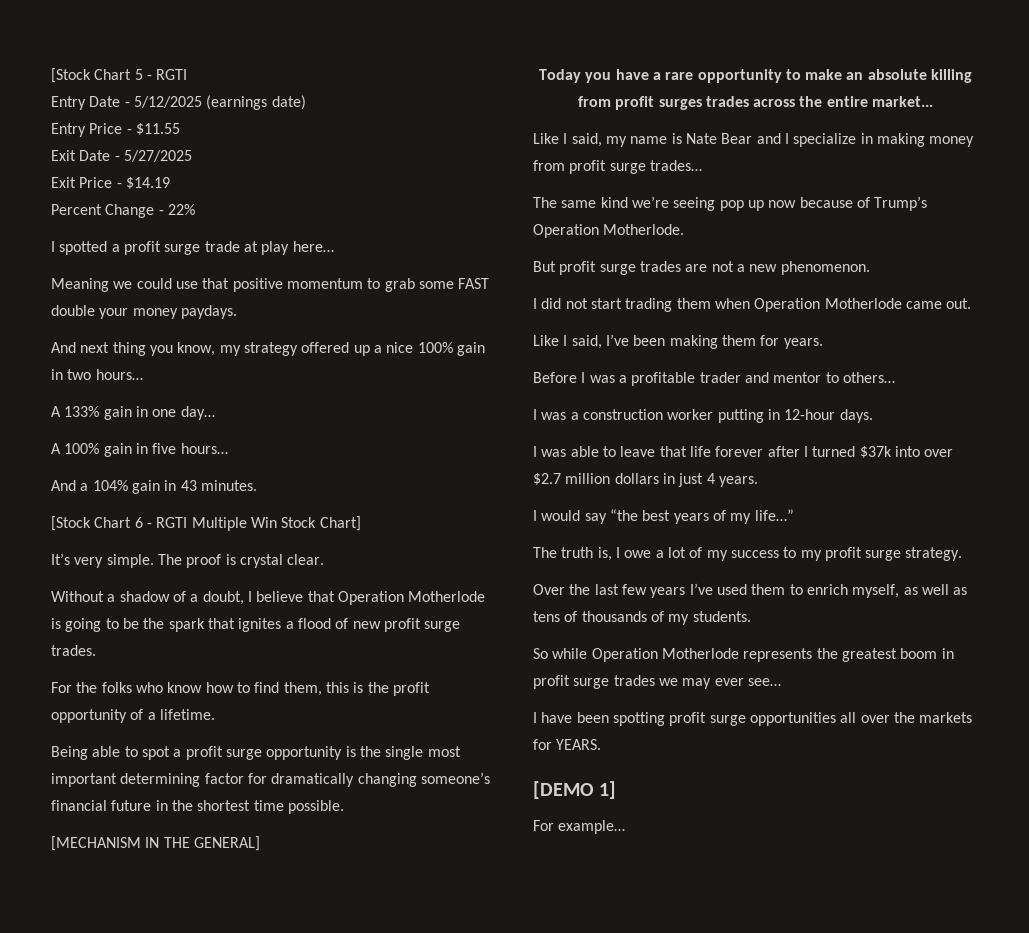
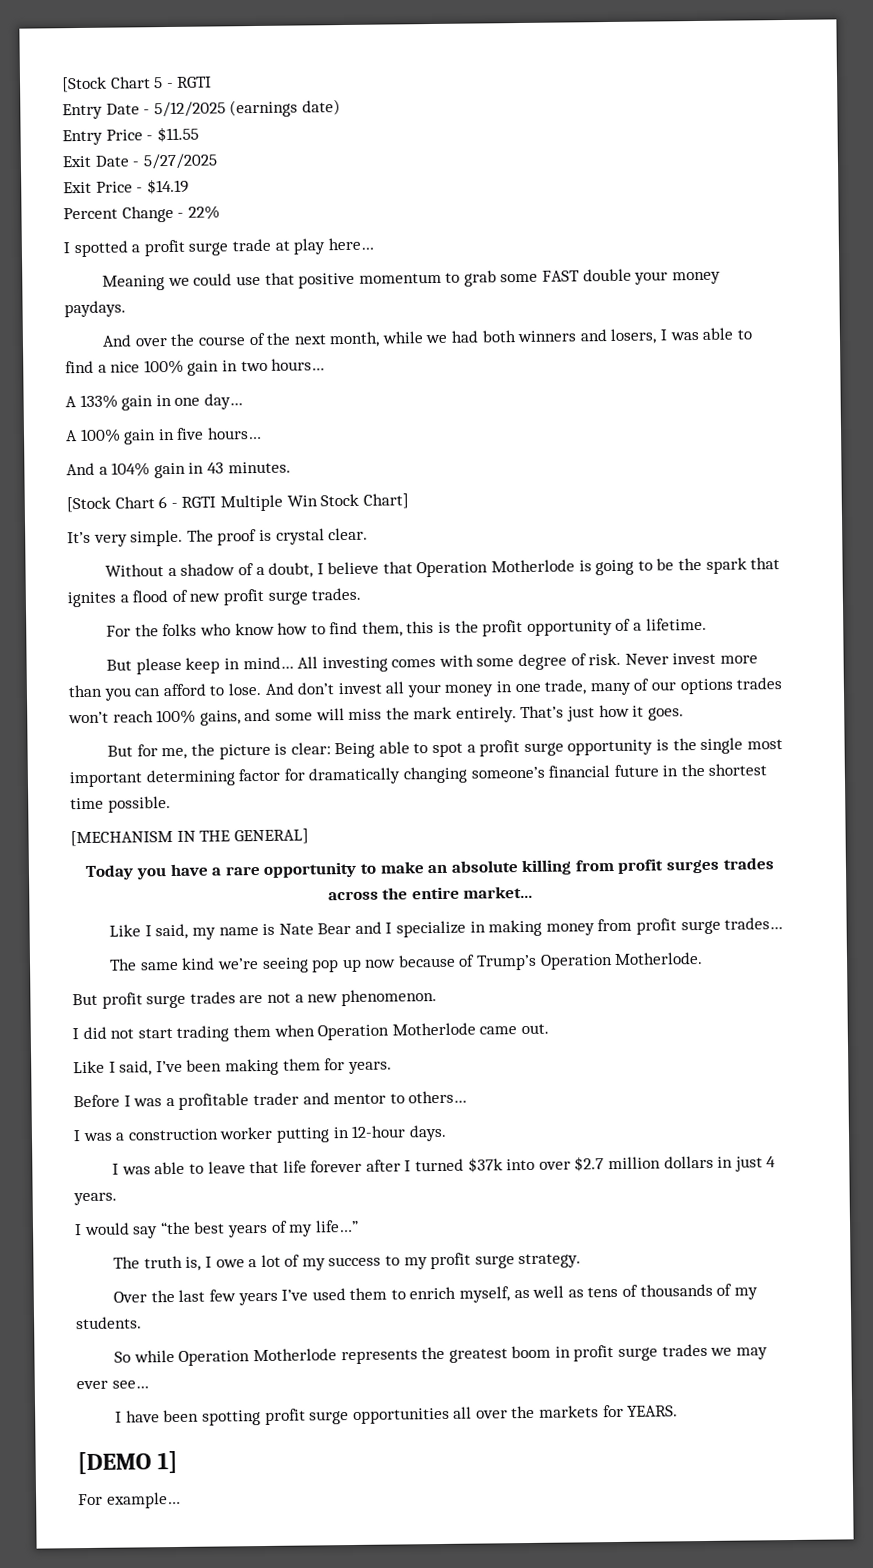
[80,342,370,356] next thing you know, my strategy offered up -> [134,327,752,348] [65,360,94,374] over the course of the next month, while we had both winners and losers, I was able to find
(215, 714) none -> [106,652,759,675] [68,677,783,701] [68,704,684,726] [107,742,331,760] But please keep in mind… All investing comes with some degree of risk. Never invest more than you can afford to lose. And don’t invest all your money in one trade, many of our options trades won’t reach 100% gains, and some will miss the mark entirely. That’s just how it goes. // But for me, the picture is clear:

